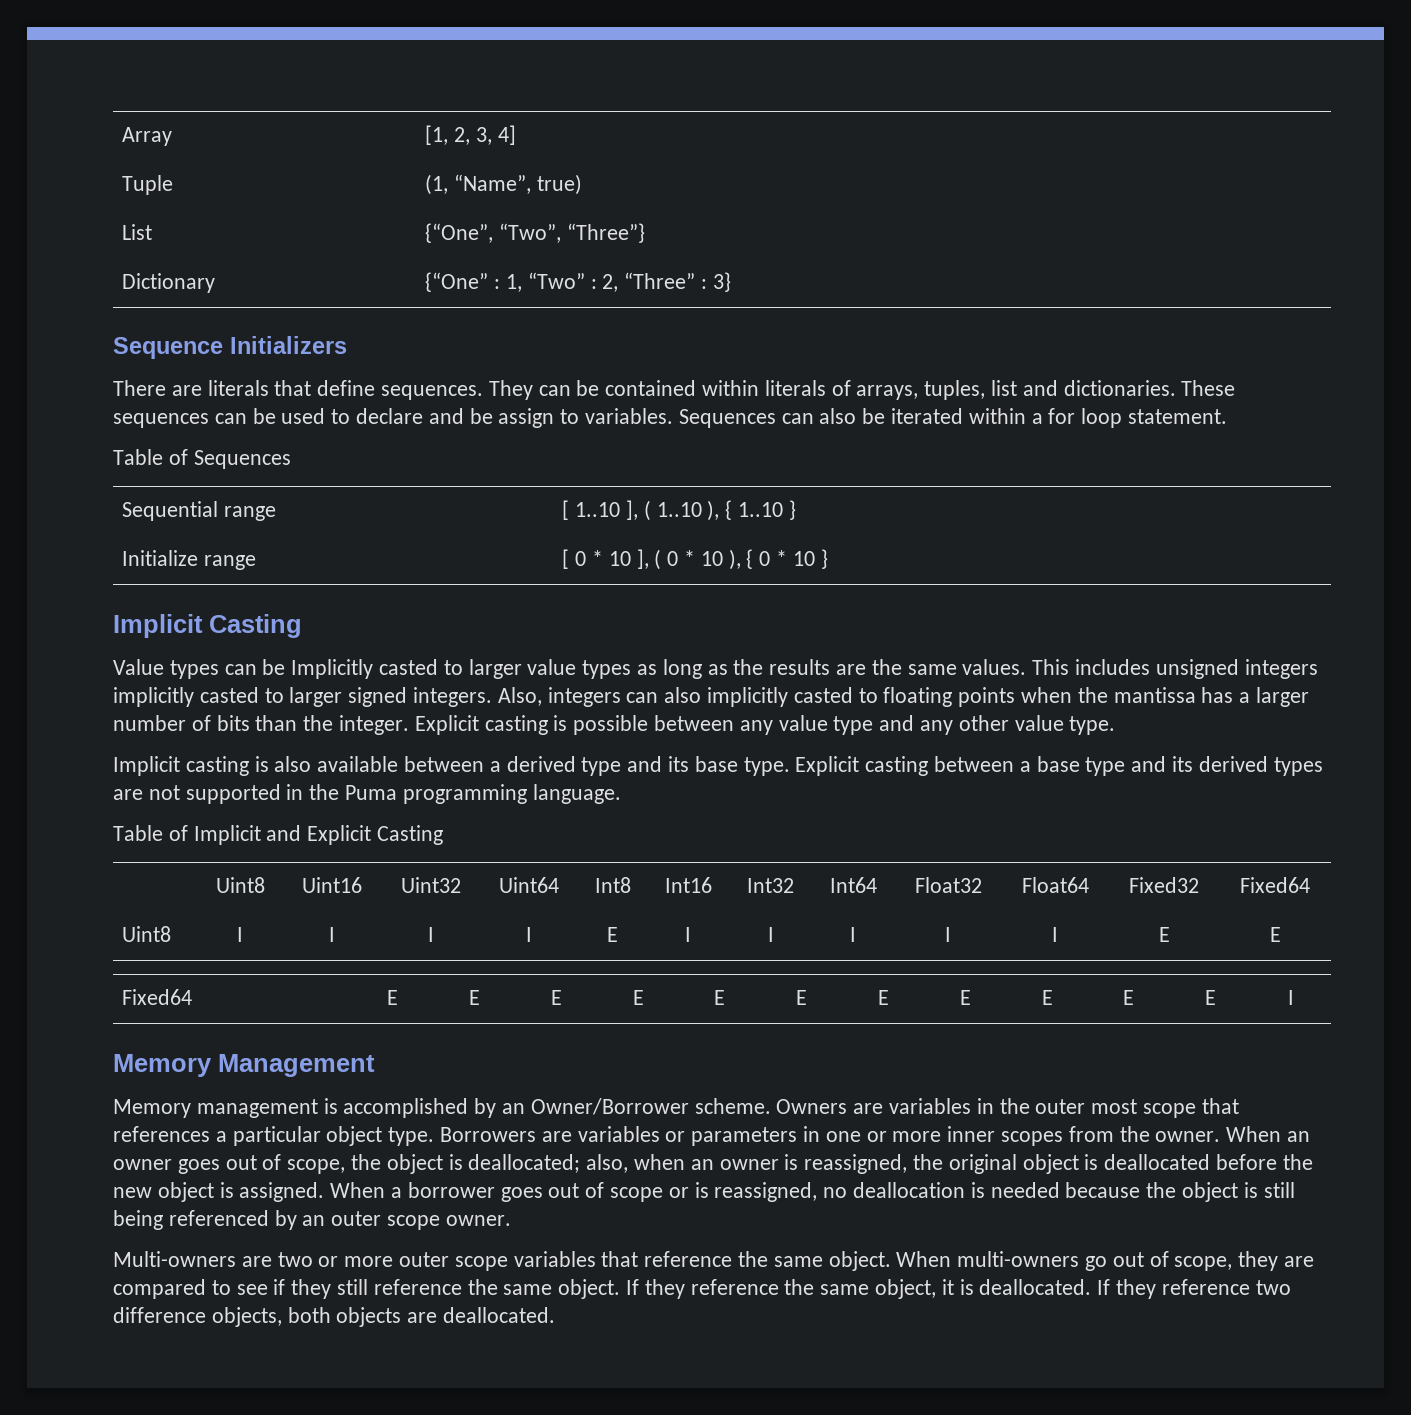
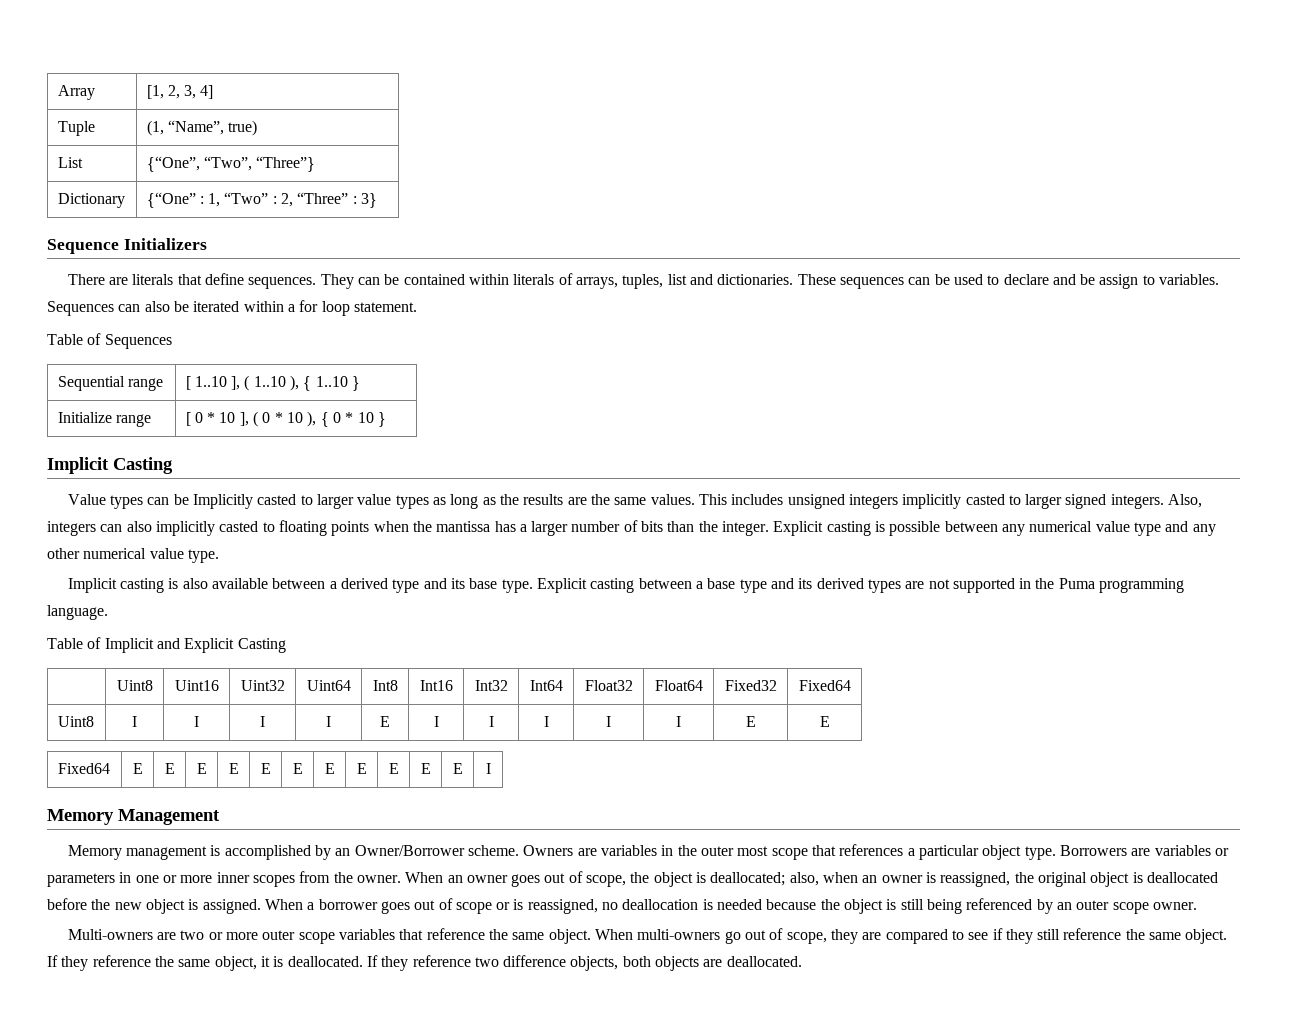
(773, 727) none -> [1029,521,1093,532] numerical
(1009, 723) none -> [83,548,147,559] numerical

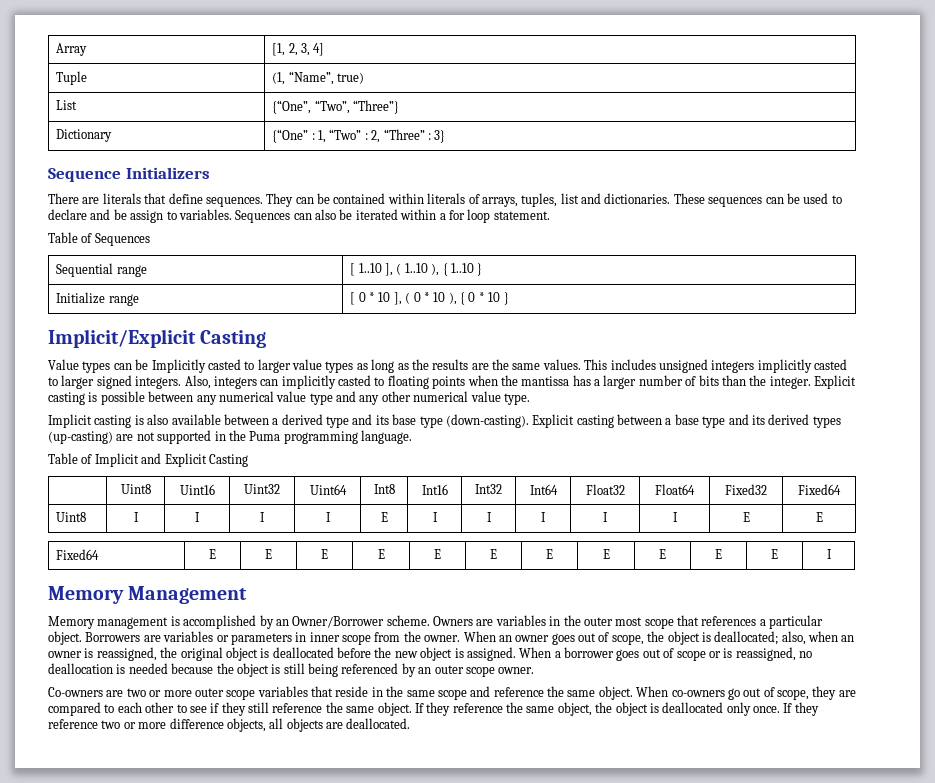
[47,457,109,474] Implicit -> [48,329,196,348] Implicit/Explicit
[126,521,152,532] also -> (279, 382) none
[501,579,533,593] type. -> [419,414,529,428] type (down-casting).
(901, 586) none -> [48,431,113,444] (up-casting)
[982,845,1056,860] object type. -> [48,631,82,645] object.
[135,872,295,887] one or more inner scopes -> [309,632,371,645] inner scope
[67,929,153,940] Multi-owners -> [48,687,103,697] Co-owners
(424, 934) none -> [335,686,491,700] reside in the same scope and
[637,929,721,940] multi-owners -> [671,690,725,697] co-owners
(964, 935) none -> [117,702,187,713] each other to
[260,956,363,967] it is deallocated. -> [595,702,780,716] the object is deallocated only once.
(499, 962) none -> [123,722,167,729] or more
[622,956,651,967] both -> [269,718,284,729] all

